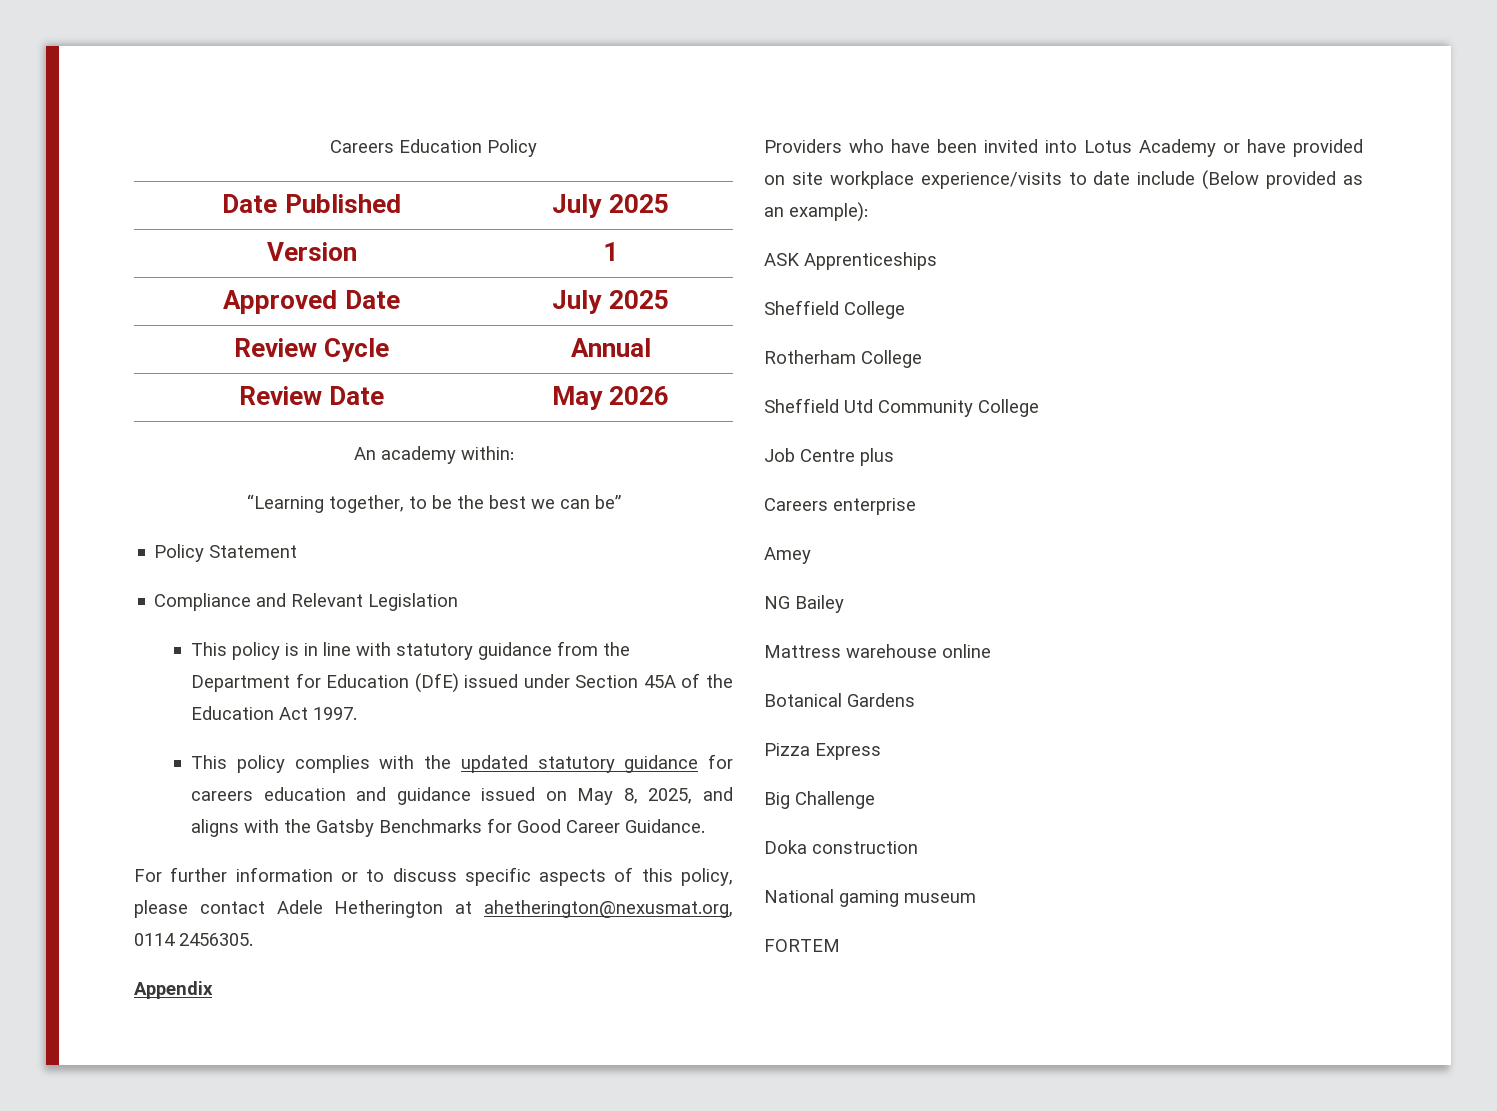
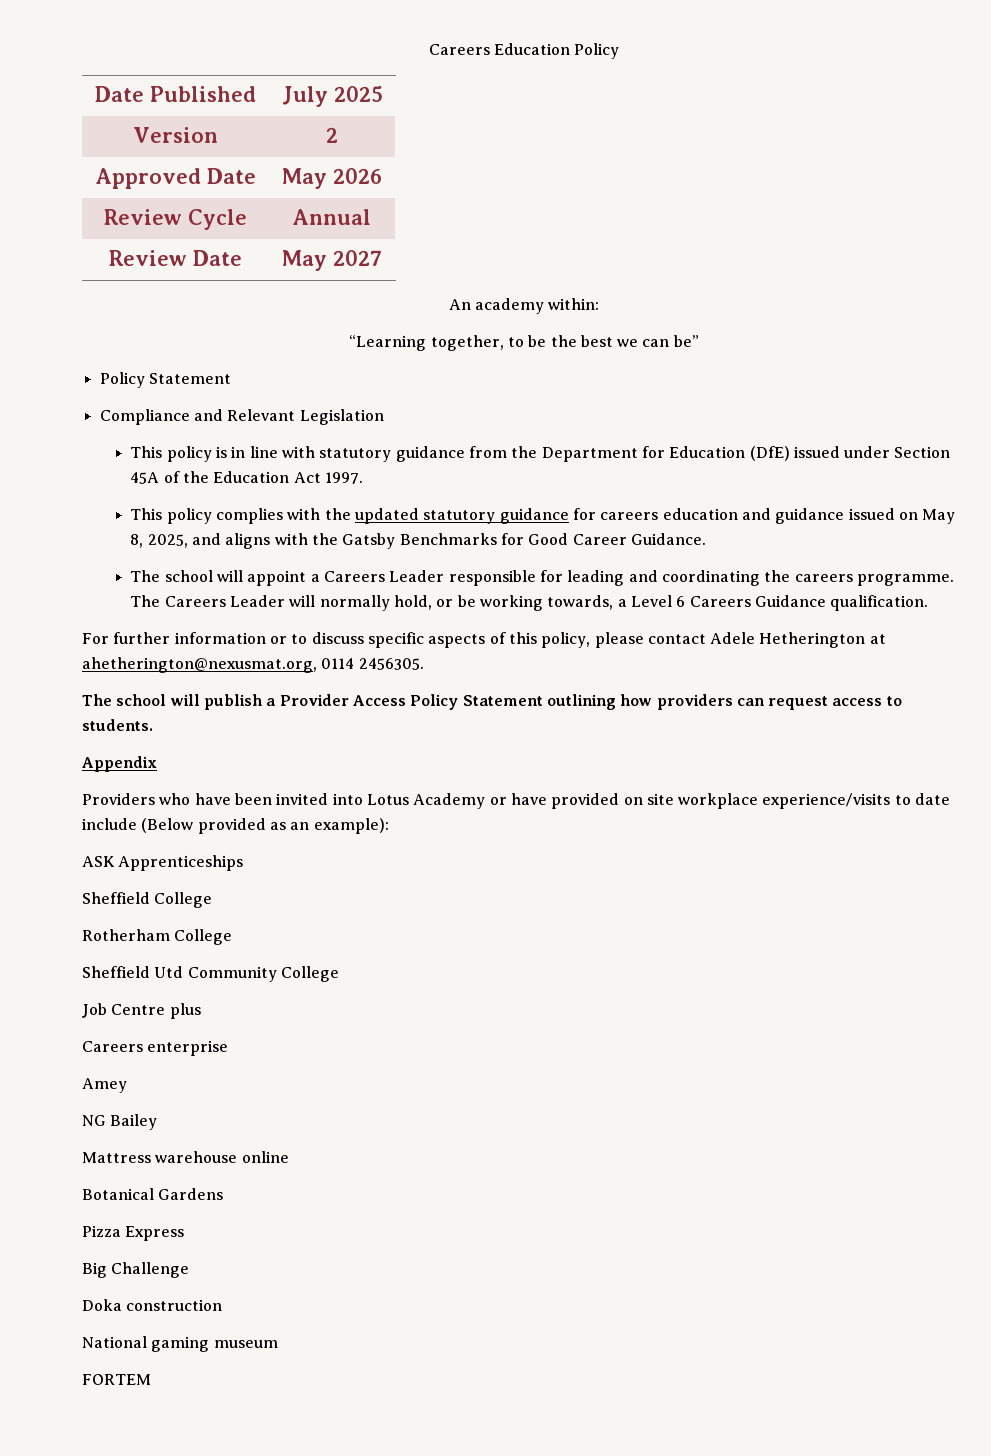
[603,242,618,261] 1 -> [326,127,338,143] 2
[552,290,669,314] July 2025 -> [282,168,382,189] May 2026
[609,386,670,405] 2026 -> [333,250,382,266] 2027
(706, 826) none -> [130,570,954,586] [130,595,929,611] // The school will appoint a Careers Leader responsible for leading and coordinating the careers programme. The Careers Leader will normally hold, or be working towards, a Level 6 Careers Guidance qualification.
(253, 939) none -> [82,694,902,710] [82,719,153,731] // The school will publish a Provider Access Policy Statement outlining how providers can request access to students.

